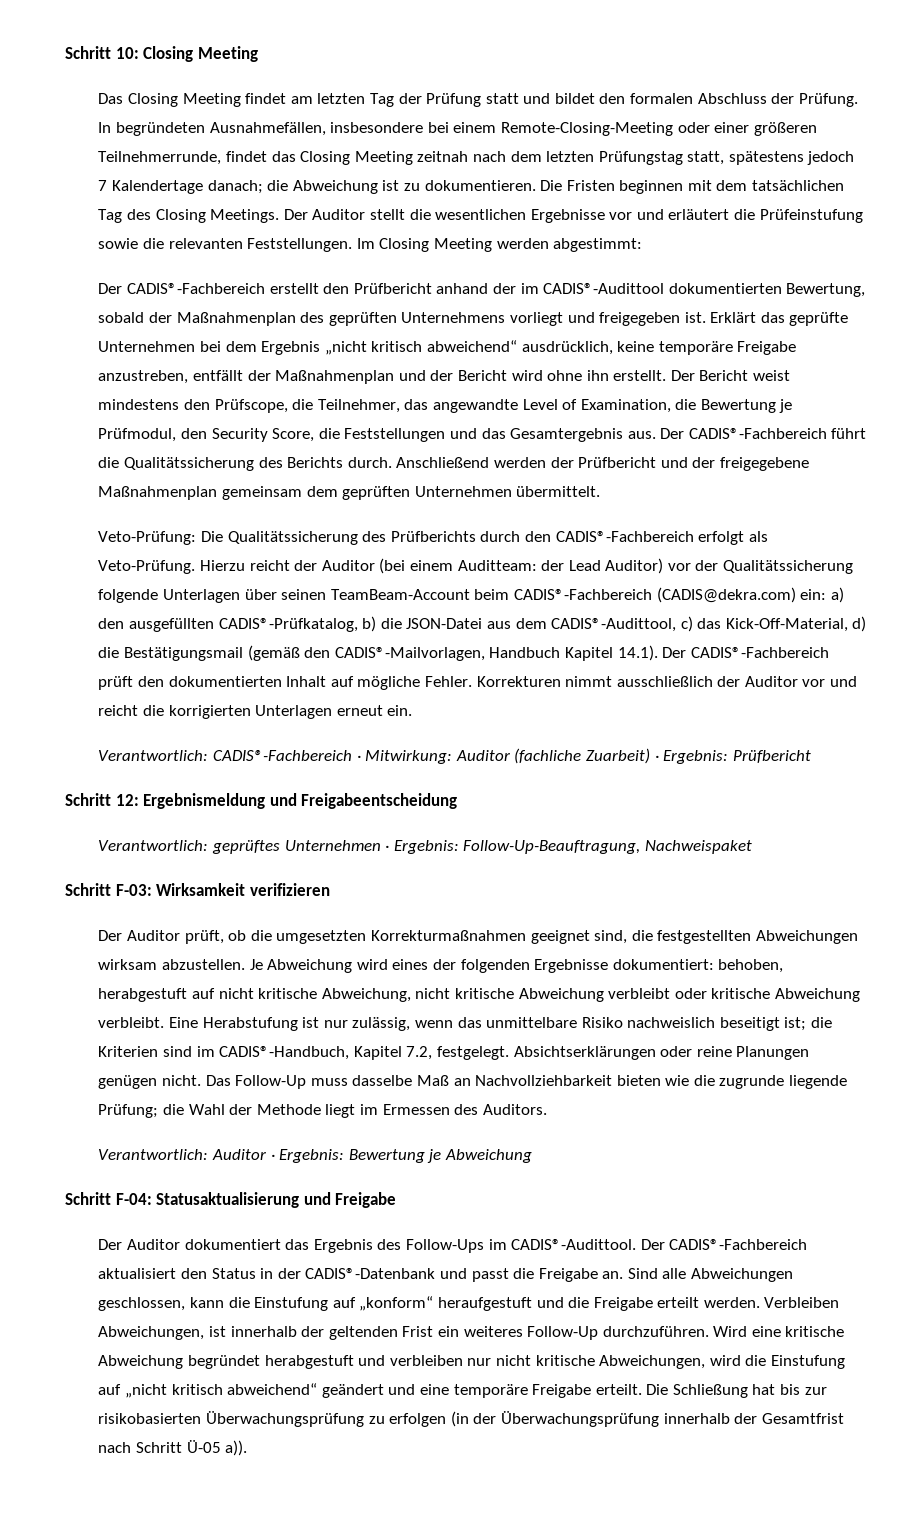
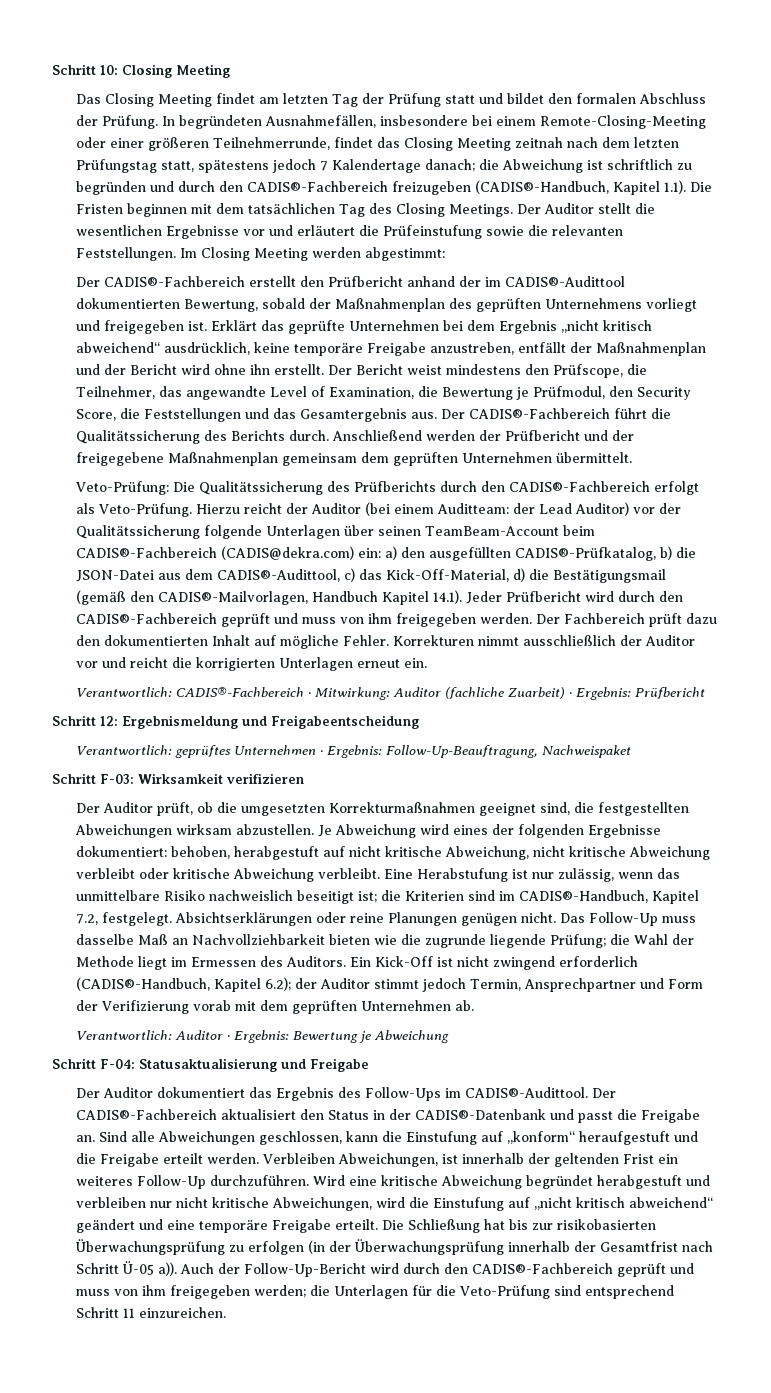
[403,180,536,191] zu dokumentieren. -> [607,159,693,170] [76,180,687,195] schriftlich zu begründen und durch den CADIS®-Fachbereich freizugeben (CADIS®-Handbuch, Kapitel 1.1).
[662,647,829,658] [98,676,134,690] Der CADIS®-Fachbereich prüft -> [466,591,684,604] [76,613,718,627] Jeder Prüfbericht wird durch den CADIS®-Fachbereich geprüft und muss von ihm freigegeben werden. Der Fachbereich prüft dazu
(547, 1109) none -> [350,956,639,970] [76,977,704,992] [76,1000,475,1014] Ein Kick-Off ist nicht zwingend erforderlich (CADIS®-Handbuch, Kapitel 6.2); der Auditor stimmt jedoch Termin, Ansprechpartner und Form der Verifizierung vorab mit dem geprüften Unternehmen ab.
(248, 1448) none -> [180,1263,695,1277] [76,1285,675,1299] [76,1307,227,1318] Auch der Follow-Up-Bericht wird durch den CADIS®-Fachbereich geprüft und muss von ihm freigegeben werden; die Unterlagen für die Veto-Prüfung sind entsprechend Schritt 11 einzureichen.

